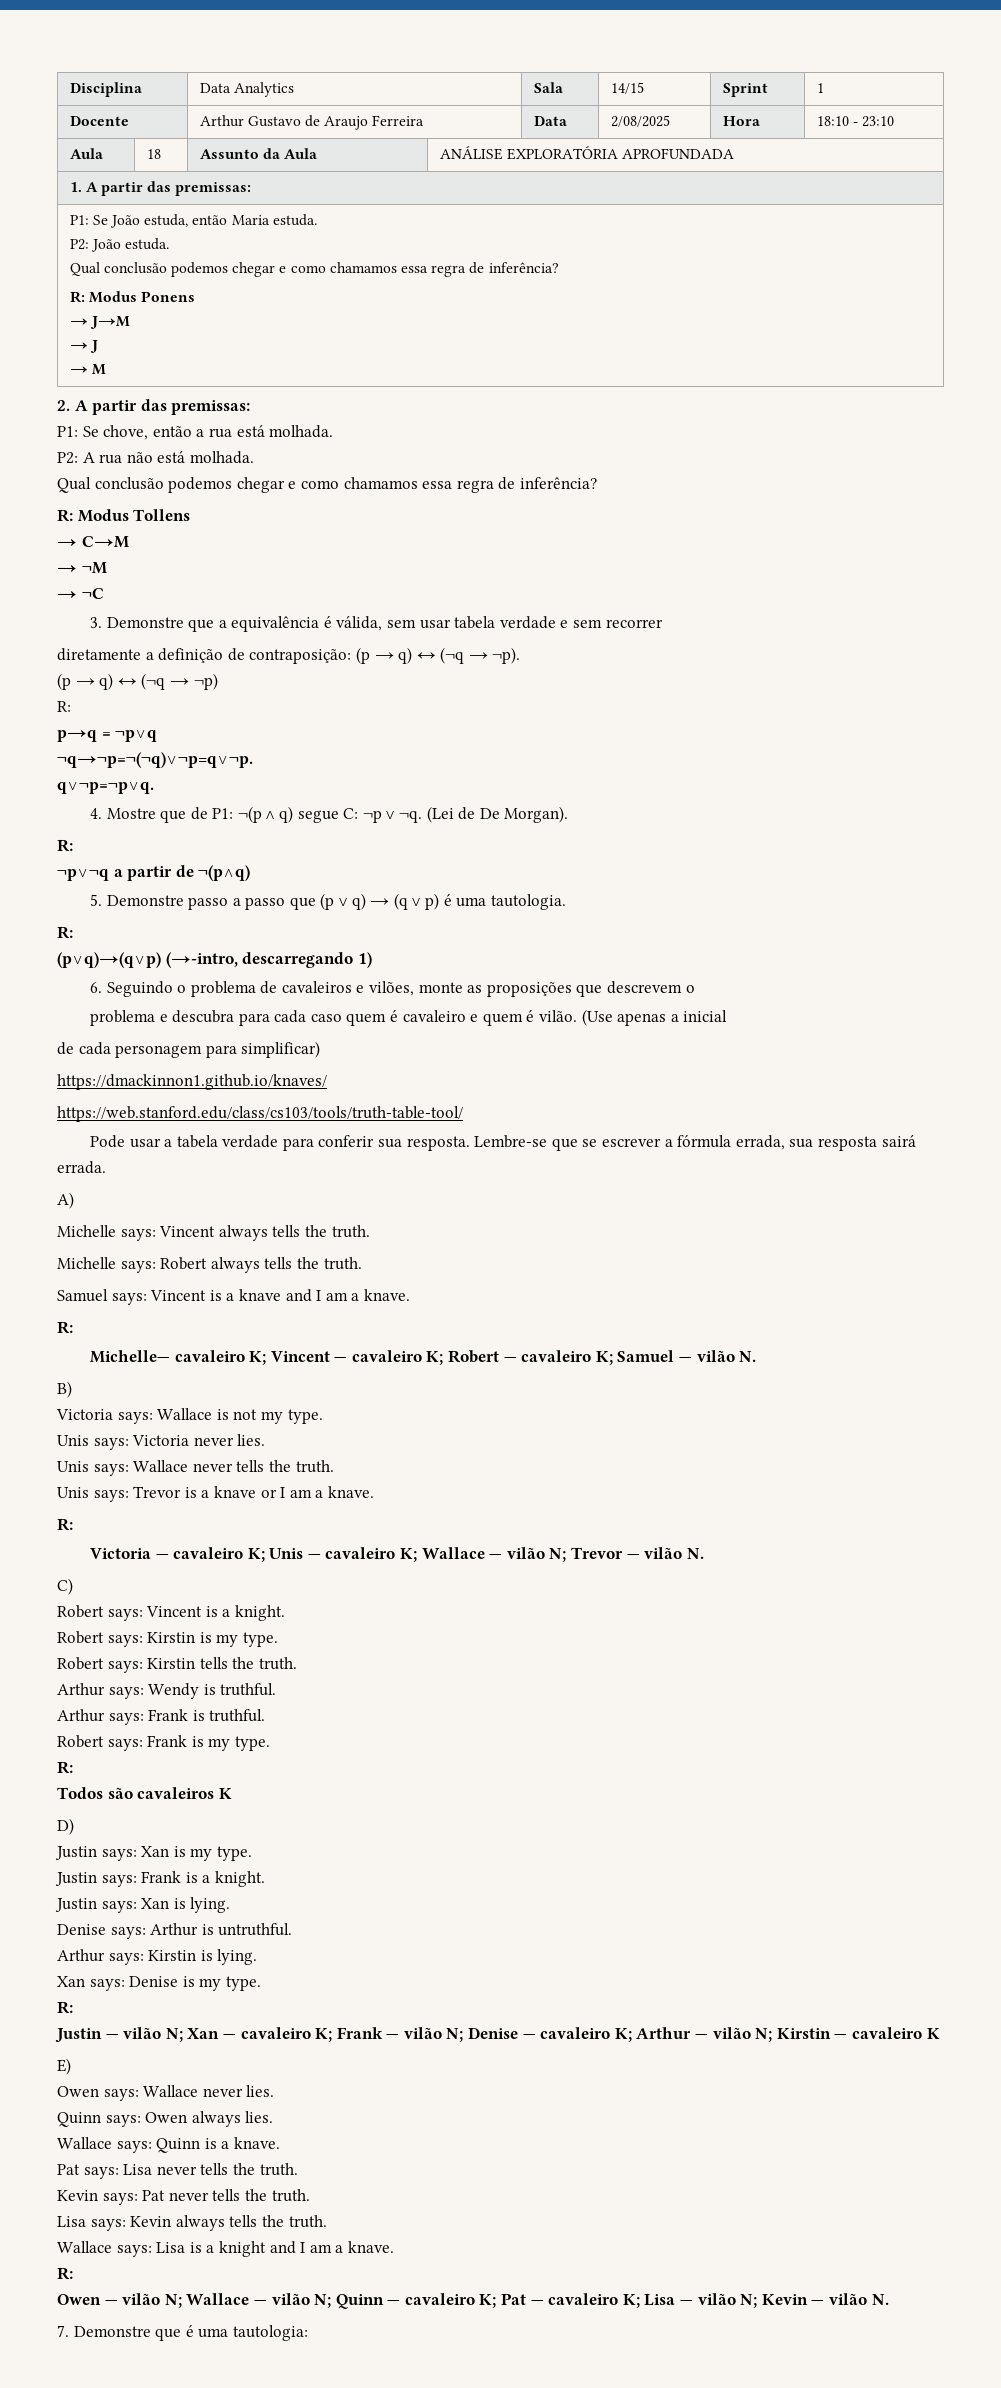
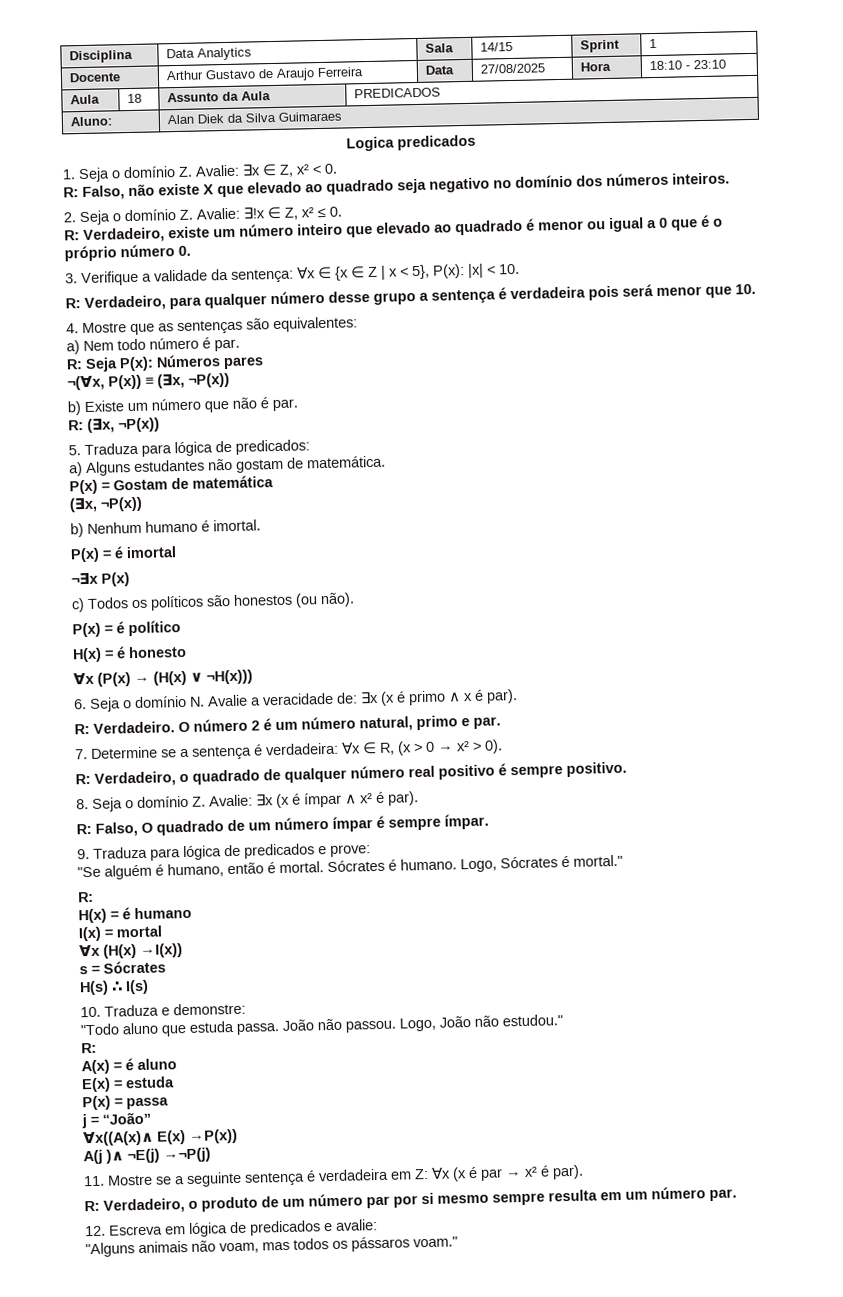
[610,115,670,127] 2/08/2025 -> [480,63,546,74] 27/08/2025
[439,146,735,160] [69,181,252,196] [69,214,317,228] [69,238,170,252] [69,262,559,277] [69,291,196,303] [69,316,130,329] [69,340,98,353] [69,364,106,375] [57,399,251,415] [57,425,334,440] [57,451,254,464] [57,477,597,493] [57,509,191,522] [57,536,129,548] [57,562,107,574] [57,588,104,599] [89,616,663,632] [57,647,521,664] [57,673,218,690] [57,701,71,712] [57,730,158,742] [57,752,253,768] [57,782,154,794] [89,806,569,823] [57,839,73,852] [57,865,251,881] [89,893,566,910] [57,926,73,939] [57,952,372,968] [89,981,695,997] [89,1009,728,1026] [57,1041,321,1058] [57,1074,327,1090] [57,1106,463,1122] [89,1135,916,1151] [57,1161,106,1174] [57,1192,74,1209] [57,1225,370,1241] [57,1257,362,1273] [57,1289,410,1305] [57,1321,73,1334] [89,1350,757,1365] [57,1381,72,1398] [56,1408,323,1424] [57,1434,266,1450] [57,1460,334,1476] [57,1486,374,1502] [57,1518,73,1531] [89,1547,704,1562] [57,1578,73,1595] [57,1605,285,1621] [57,1631,278,1647] [57,1657,297,1673] [57,1683,277,1699] [57,1709,266,1725] [57,1735,270,1751] [57,1761,73,1774] [57,1787,232,1799] [57,1818,74,1835] [55,1846,252,1861] [55,1871,265,1887] [55,1897,231,1913] [57,1923,293,1939] [57,1949,258,1965] [57,1976,261,1991] [57,2001,73,2014] [55,2027,940,2043] [57,2058,71,2075] [57,2085,275,2101] [57,2111,274,2127] [57,2137,280,2153] [57,2163,298,2179] [57,2189,310,2205] [57,2215,327,2231] [57,2241,394,2257] [57,2267,73,2280] [57,2293,889,2309] [57,2325,308,2341] ANÁLISE EXPLORATÓRIA APROFUNDADA // 1. A partir das premissas: // P1: Se João estuda, então Maria estuda. // P2: João estuda. // Qual conclusão podemos chegar e como chamamos essa regra de inferência? // R: Modus Ponens // → J→M // → J // → M // 2. A partir das premissas: // P1: Se chove, então a rua está molhada. // P2: A rua não está molhada. // Qual conclusão podemos chegar e como chamamos essa regra de inferência? // R: Modus Tollens // → C→M // → ¬M // → ¬C // 3. Demonstre que a equivalência é válida, sem usar tabela verdade e sem recorrer // diretamente a definição de contraposição: (p → q) ↔ (¬q → ¬p). // (p → q) ↔ (¬q → ¬p) // R: // p→q ≡ ¬p∨q // ¬q→¬p≡¬(¬q)∨¬p=q∨¬p. // q∨¬p≡¬p∨q. // 4. Mostre que de P1: ¬(p ∧ q) segue C: ¬p ∨ ¬q. (Lei de De Morgan). // R: // ¬p∨¬q a partir de ¬(p∧q) // 5. Demonstre passo a passo que (p ∨ q) → (q ∨ p) é uma tautologia. // R: // (p∨q)→(q∨p) (→-intro, descarregando 1) // 6. Seguindo o problema de cavaleiros e vilões, monte as proposições que descrevem o // problema e descubra para cada caso quem é cavaleiro e quem é vilão. (Use apenas a inicial // de cada personagem para simplificar) // https://dmackinnon1.github.io/knaves/ // https://web.stanford.edu/class/cs103/tools/truth-table-tool/ // Pode usar a tabela verdade para conferir sua resposta. Lembre-se que se escrever a fórmula errada, sua resposta sairá errada. // A) // Michelle says: Vincent always tells the truth. // Michelle says: Robert always tells the truth. // Samuel says: Vincent is a knave and I am a knave. // R: // Michelle— cavaleiro K; Vincent — cavaleiro K; Robert — cavaleiro K; Samuel — vilão N. // B) // Victoria says: Wallace is not my type. // Unis says: Victoria never lies. // Unis says: Wallace never tells the truth. // Unis says: Trevor is a knave or I am a knave. // R: // Victoria — cavaleiro K; Unis — cavaleiro K; Wallace — vilão N; Trevor — vilão N. // C) // Robert says: Vincent is a knight. // Robert says: Kirstin is my type. // Robert says: Kirstin tells the truth. // Arthur says: Wendy is truthful. // Arthur says: Frank is truthful. // Robert says: Frank is my type. // R: // Todos são cavaleiros K // D) // Justin says: Xan is my type. // Justin says: Frank is a knight. // Justin says: Xan is lying. // Denise says: Arthur is untruthful. // Arthur says: Kirstin is lying. // Xan says: Denise is my type. // R: // Justin — vilão N; Xan — cavaleiro K; Frank — vilão N; Denise — cavaleiro K; Arthur — vilão N; Kirstin — cavaleiro K // E) // Owen says: Wallace never lies. // Quinn says: Owen always lies. // Wallace says: Quinn is a knave. // Pat says: Lisa never tells the truth. // Kevin says: Pat never tells the truth. // Lisa says: Kevin always tells the truth. // Wallace says: Lisa is a knight and I am a knave. // R: // Owen — vilão N; Wallace — vilão N; Quinn — cavaleiro K; Pat — cavaleiro K; Lisa — vilão N; Kevin — vilão N. // 7. Demonstre que é uma tautologia: -> [354,87,442,99] [70,116,113,127] [167,111,343,125] [346,134,476,152] [62,163,338,183] [63,172,730,201] [63,206,342,226] [64,214,723,243] [64,244,191,262] [65,263,520,287] [65,283,756,311] [66,316,358,336] [66,337,240,355] [66,354,264,372] [67,372,230,391] [67,397,298,416] [68,417,160,433] [68,439,310,457] [69,455,386,477] [69,475,274,495] [69,496,143,513] [70,519,261,538] [70,546,177,563] [71,572,130,587] [71,592,355,613] [72,620,181,638] [72,645,187,663] [73,669,253,687] [73,689,518,712] [74,715,501,735] [75,739,503,760] [75,761,627,787] [76,791,419,812] [76,813,489,837] [77,843,371,861] [77,854,623,880] [78,891,94,903] [78,906,192,924] [78,925,162,942] [79,943,183,959] [79,960,166,975] [79,979,149,996] [80,1002,246,1018] [80,1014,563,1037] [81,1042,97,1054] [81,1058,177,1075] [81,1076,175,1093] [82,1095,169,1111] [81,1111,151,1129] [83,1128,238,1147] [83,1147,211,1165] [83,1164,584,1188] [84,1186,737,1214] [85,1219,378,1237] [85,1236,458,1258] PREDICADOS // Aluno: | Alan Diek da Silva Guimaraes // Logica predicados // 1. Seja o domínio Z. Avalie: ∃x ∈ Z, x² < 0. // R: Falso, não existe X que elevado ao quadrado seja negativo no domínio dos números inteiros. // 2. Seja o domínio Z. Avalie: ∃!x ∈ Z, x² ≤ 0. // R: Verdadeiro, existe um número inteiro que elevado ao quadrado é menor ou igual a 0 que é o próprio número 0. // 3. Verifique a validade da sentença: ∀x ∈ {x ∈ Z | x < 5}, P(x): |x| < 10. // R: Verdadeiro, para qualquer número desse grupo a sentença é verdadeira pois será menor que 10. // 4. Mostre que as sentenças são equivalentes: // a) Nem todo número é par. // R: Seja P(x): Números pares // ¬(∀x, P(x)) ≡ (∃x, ¬P(x)) // b) Existe um número que não é par. // R: (∃x, ¬P(x)) // 5. Traduza para lógica de predicados: // a) Alguns estudantes não gostam de matemática. // P(x) = Gostam de matemática // (∃x, ¬P(x)) // b) Nenhum humano é imortal. // P(x) = é imortal // ¬∃x P(x) // c) Todos os políticos são honestos (ou não). // P(x) = é político // H(x) = é honesto // ∀x (P(x) → (H(x) ∨ ¬H(x))) // 6. Seja o domínio N. Avalie a veracidade de: ∃x (x é primo ∧ x é par). // R: Verdadeiro. O número 2 é um número natural, primo e par. // 7. Determine se a sentença é verdadeira: ∀x ∈ R, (x > 0 → x² > 0). // R: Verdadeiro, o quadrado de qualquer número real positivo é sempre positivo. // 8. Seja o domínio Z. Avalie: ∃x (x é ímpar ∧ x² é par). // R: Falso, O quadrado de um número ímpar é sempre ímpar. // 9. Traduza para lógica de predicados e prove: // "Se alguém é humano, então é mortal. Sócrates é humano. Logo, Sócrates é mortal." // R: // H(x) = é humano // I(x) = mortal // ∀x (H(x) →I(x)) // s = Sócrates // H(s) ∴ I(s) // 10. Traduza e demonstre: // "Todo aluno que estuda passa. João não passou. Logo, João não estudou." // R: // A(x) = é aluno // E(x) = estuda // P(x) = passa // j = “João” // ∀x((A(x)∧ E(x) →P(x)) // A(j )∧ ¬E(j) →¬P(j) // 11. Mostre se a seguinte sentença é verdadeira em Z: ∀x (x é par → x² é par). // R: Verdadeiro, o produto de um número par por si mesmo sempre resulta em um número par. // 12. Escreva em lógica de predicados e avalie: // "Alguns animais não voam, mas todos os pássaros voam."

